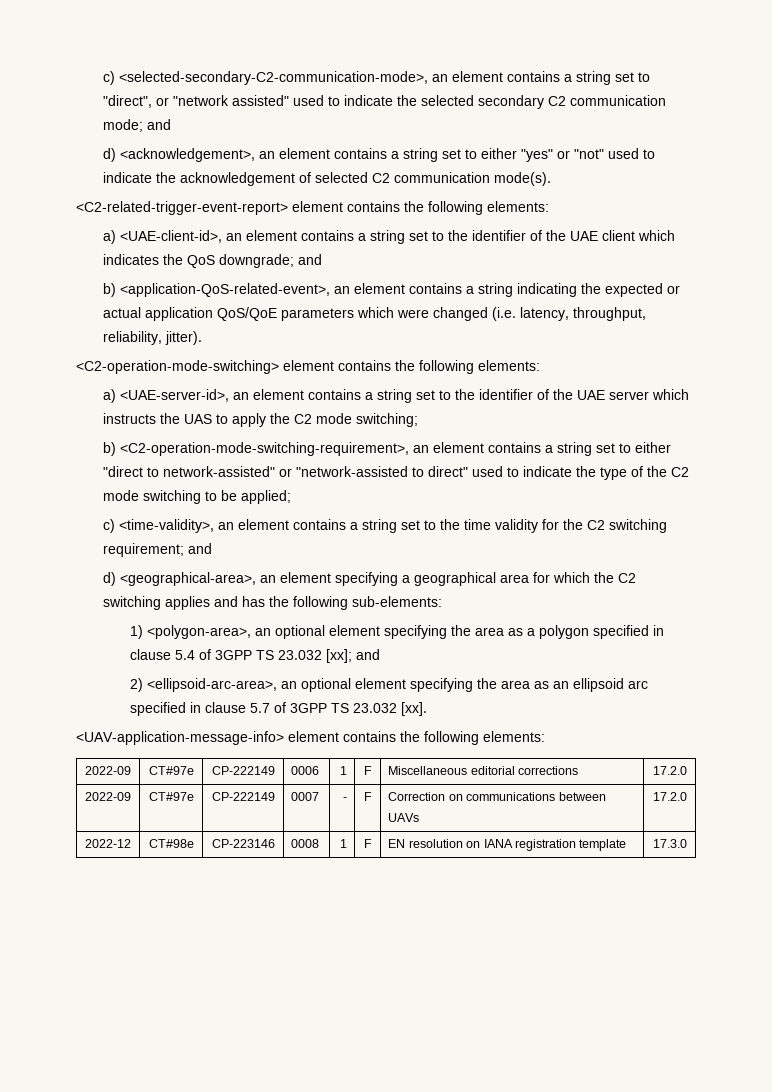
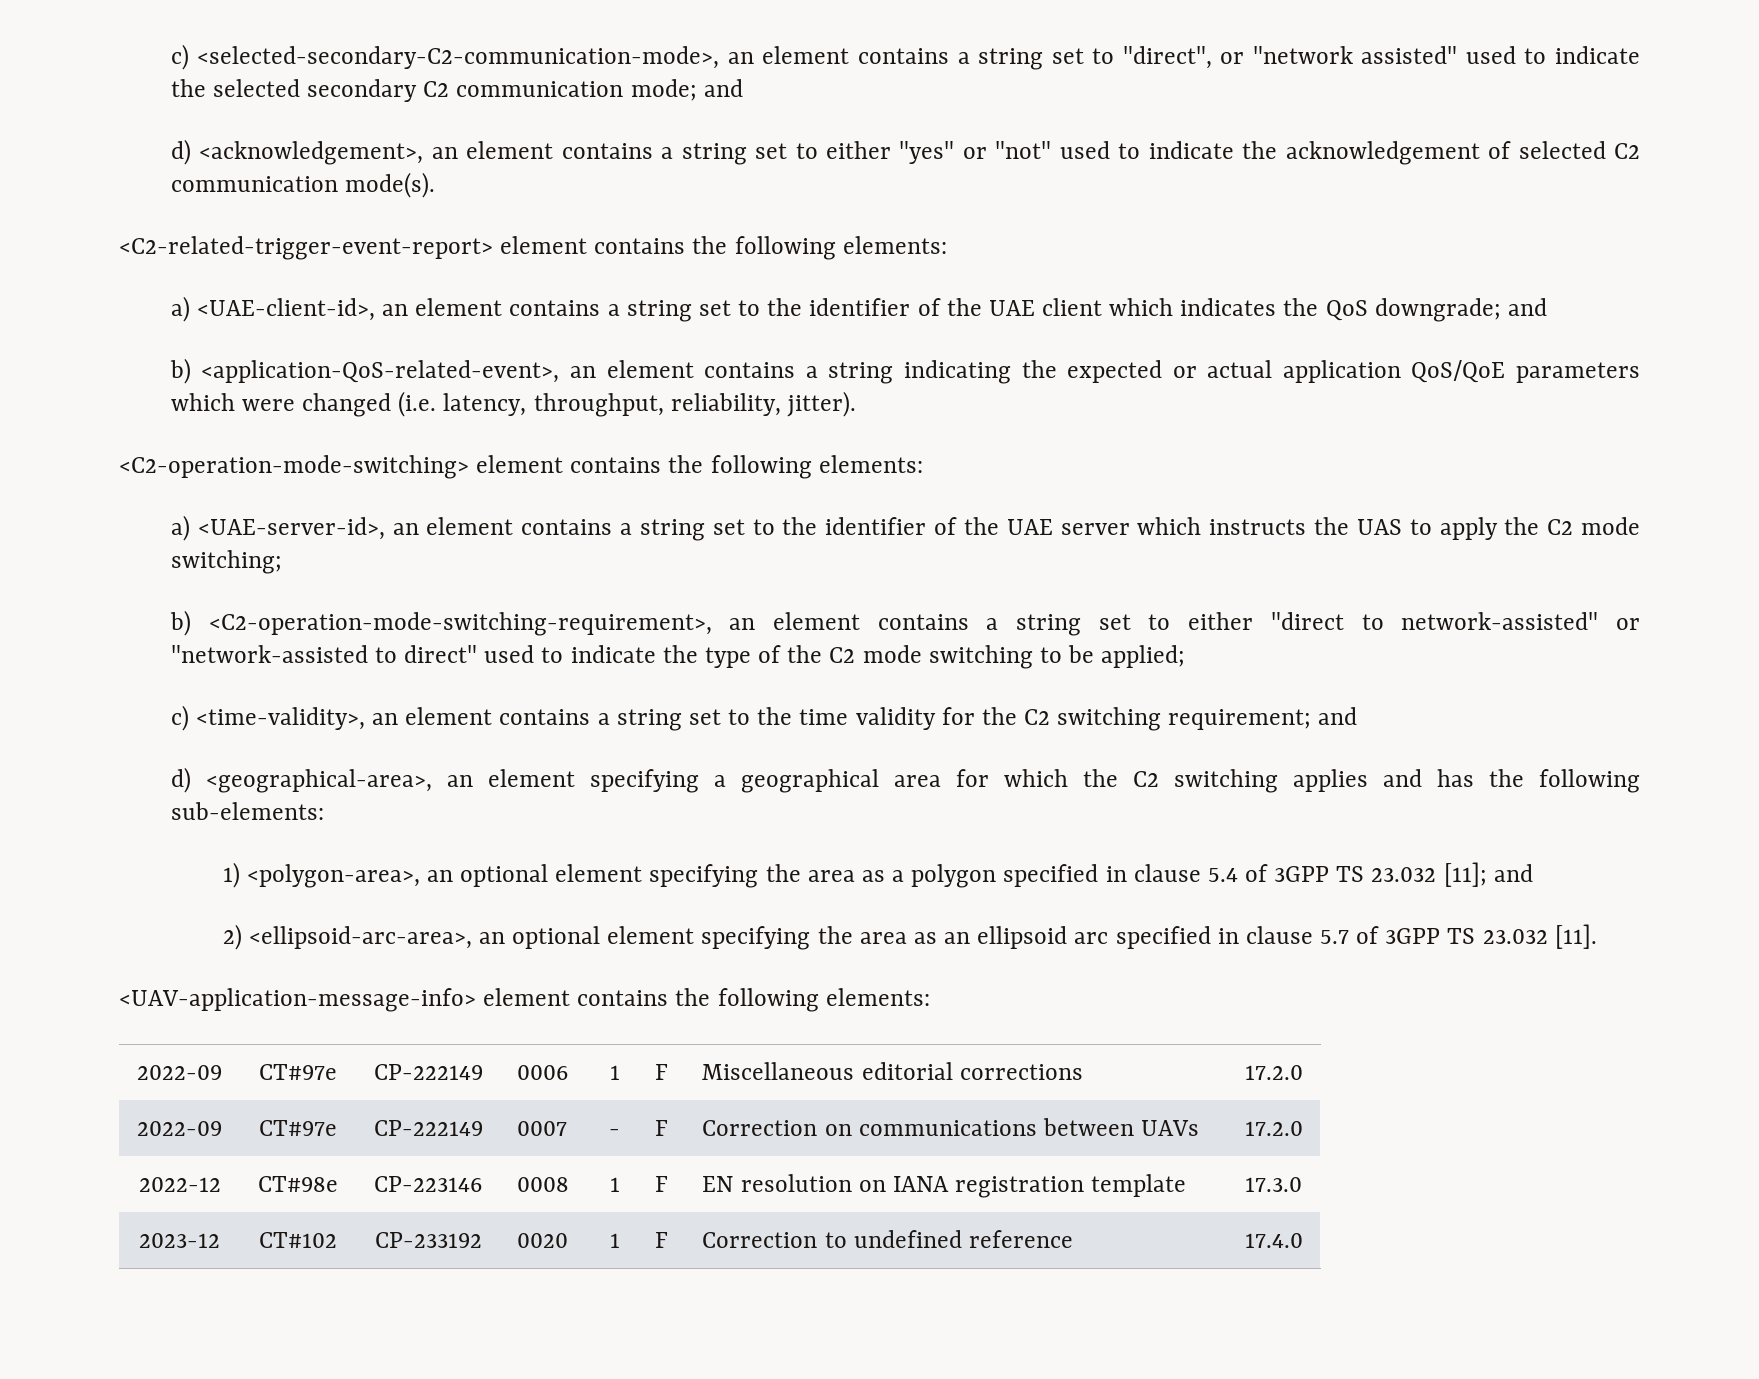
[325,649,352,663] [xx]; -> [1443,862,1487,887] [11];
[400,702,427,716] [xx]. -> [1554,924,1597,949] [11].
(687, 843) none -> [139,1233,220,1248] [258,1232,337,1248] [374,1232,482,1248] [517,1233,569,1248] [609,1233,620,1248] [654,1232,668,1248] [702,1230,1073,1248] [1244,1233,1303,1248] // 2023-12 | CT#102 | CP-233192 | 0020 | 1 | F | Correction to undefined reference | 17.4.0

